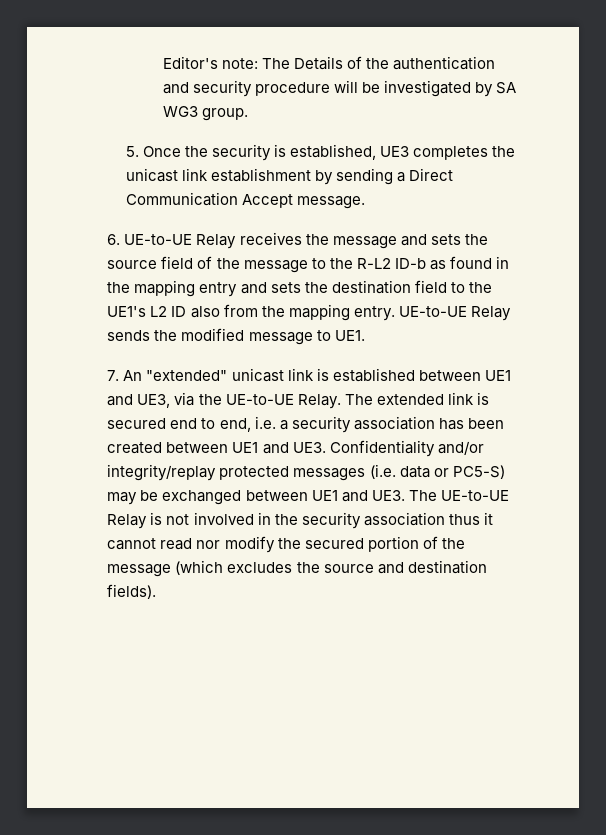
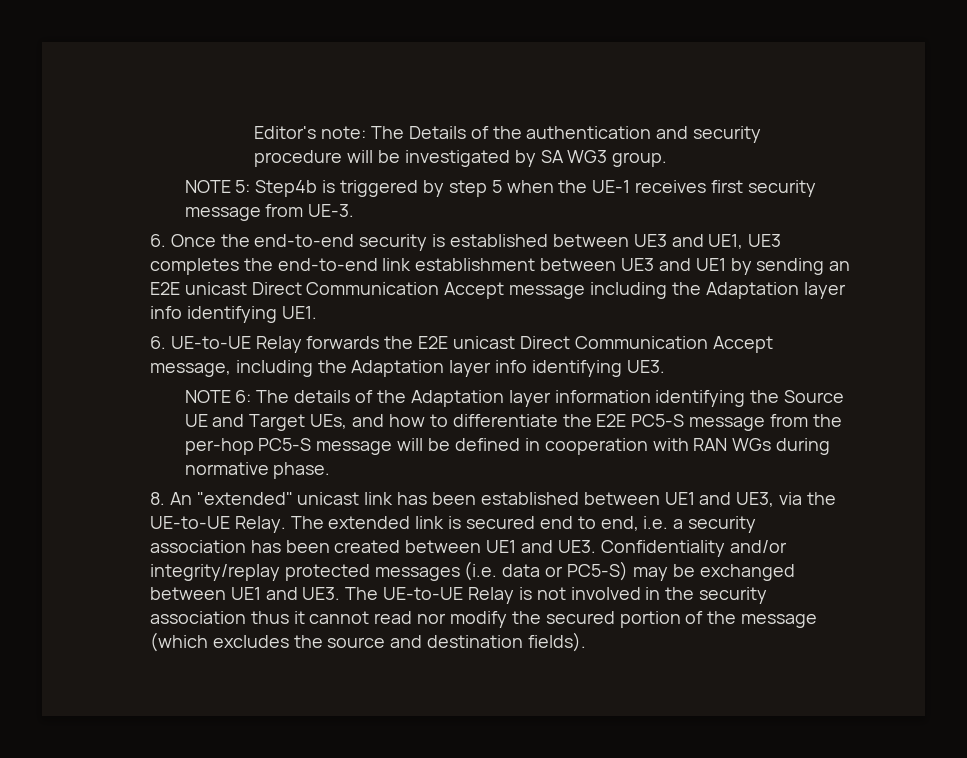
[125,146,139,157] 5. -> [184,180,816,197] [184,204,355,221] [149,234,166,247] NOTE 5: Step4b is triggered by step 5 when the UE-1 receives first security message from UE-3. // 6.
(208, 151) none -> [254,234,355,247] end-to-end
[290,144,377,160] established, -> [449,234,744,249] established between UE3 and UE1,
[125,168,178,182] unicast -> [277,258,378,271] end-to-end
[314,168,454,185] [125,192,365,209] [107,232,488,249] [107,256,509,273] [107,280,492,297] [107,304,511,321] [107,328,365,345] [107,370,120,381] by sending a Direct Communication Accept message. // 6. UE-to-UE Relay receives the message and sets the source field of the message to the R-L2 ID-b as found in the mapping entry and sets the destination field to the UE1's L2 ID also from the mapping entry. UE-to-UE Relay sends the modified message to UE1. // 7. -> [540,258,851,275] [149,282,846,299] [149,306,317,323] [149,336,773,353] [149,360,665,377] [184,390,845,407] [184,414,842,431] [184,438,831,455] [184,462,331,479] [149,492,165,505] between UE3 and UE1 by sending an E2E unicast Direct Communication Accept message including the Adaptation layer info identifying UE1. // 6. UE-to-UE Relay forwards the E2E unicast Direct Communication Accept message, including the Adaptation layer info identifying UE3. // NOTE 6: The details of the Adaptation layer information identifying the Source UE and Target UEs, and how to differentiate the E2E PC5-S message from the per-hop PC5-S message will be defined in cooperation with RAN WGs during normative phase. // 8.
[316,368,329,381] is -> [397,492,476,505] has been

